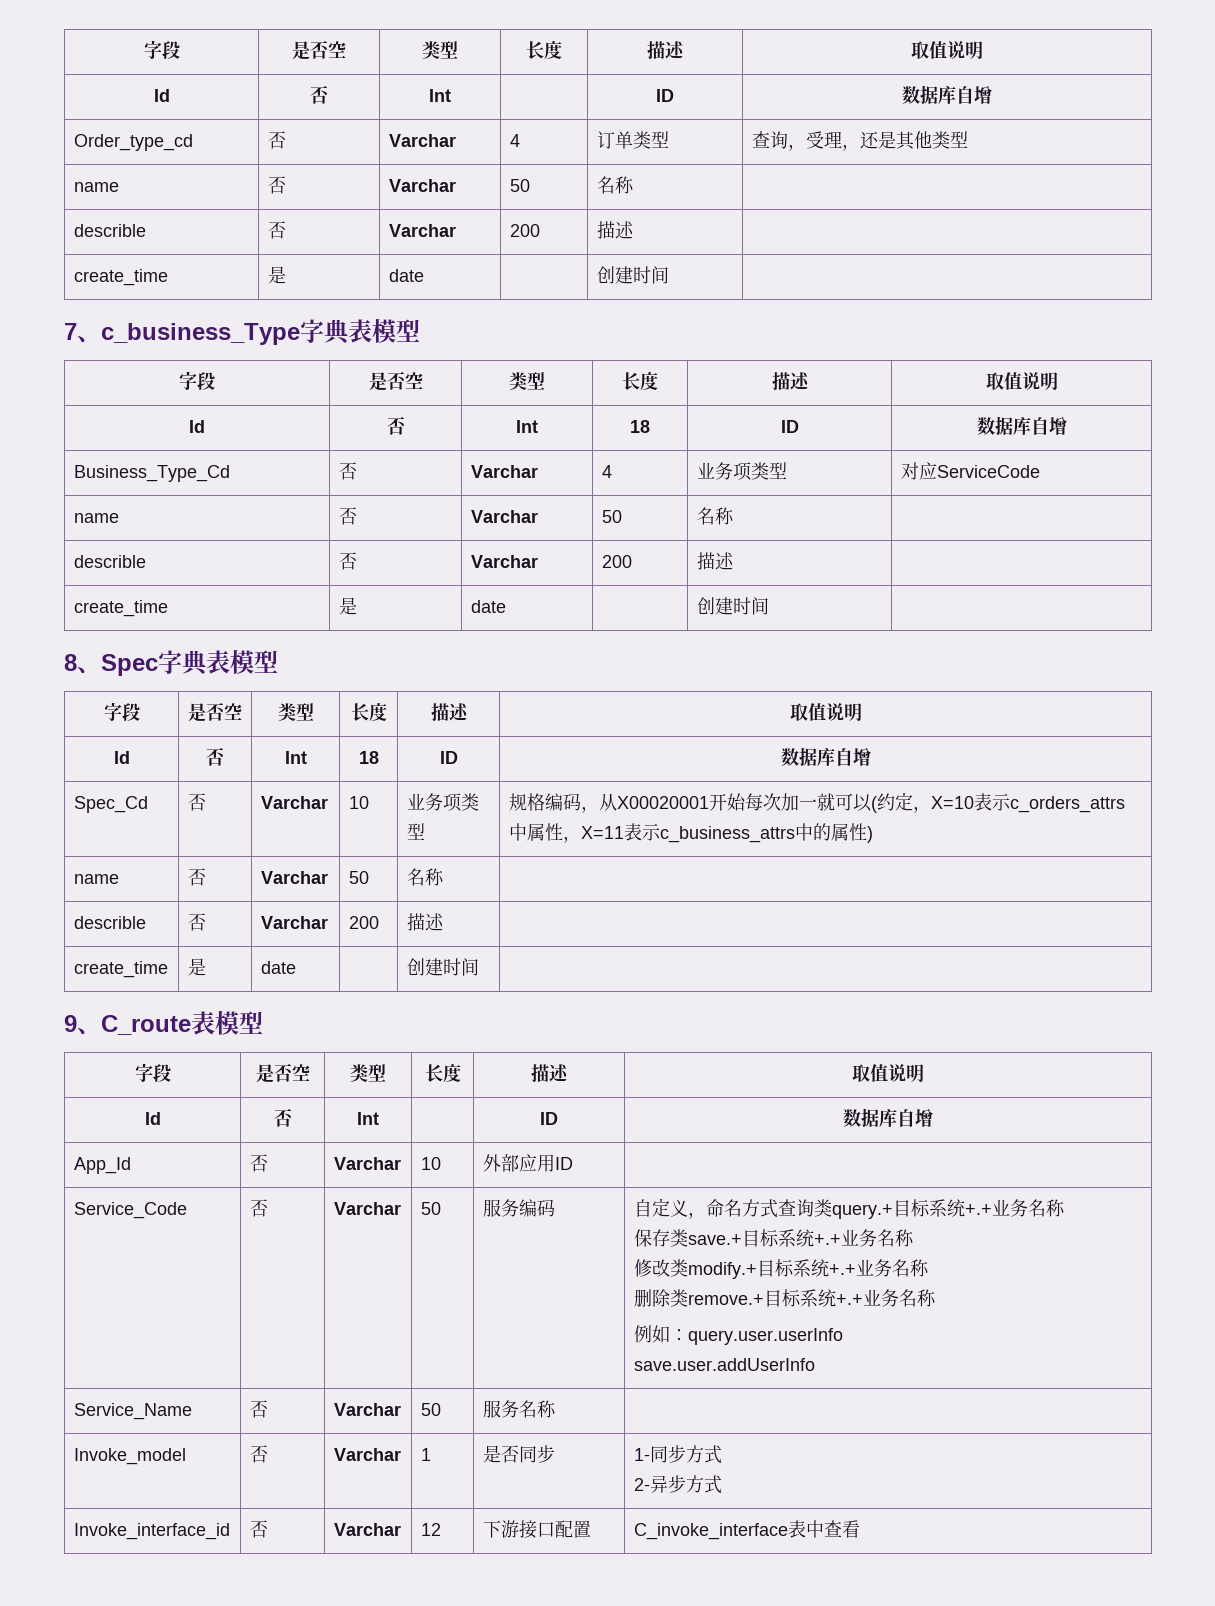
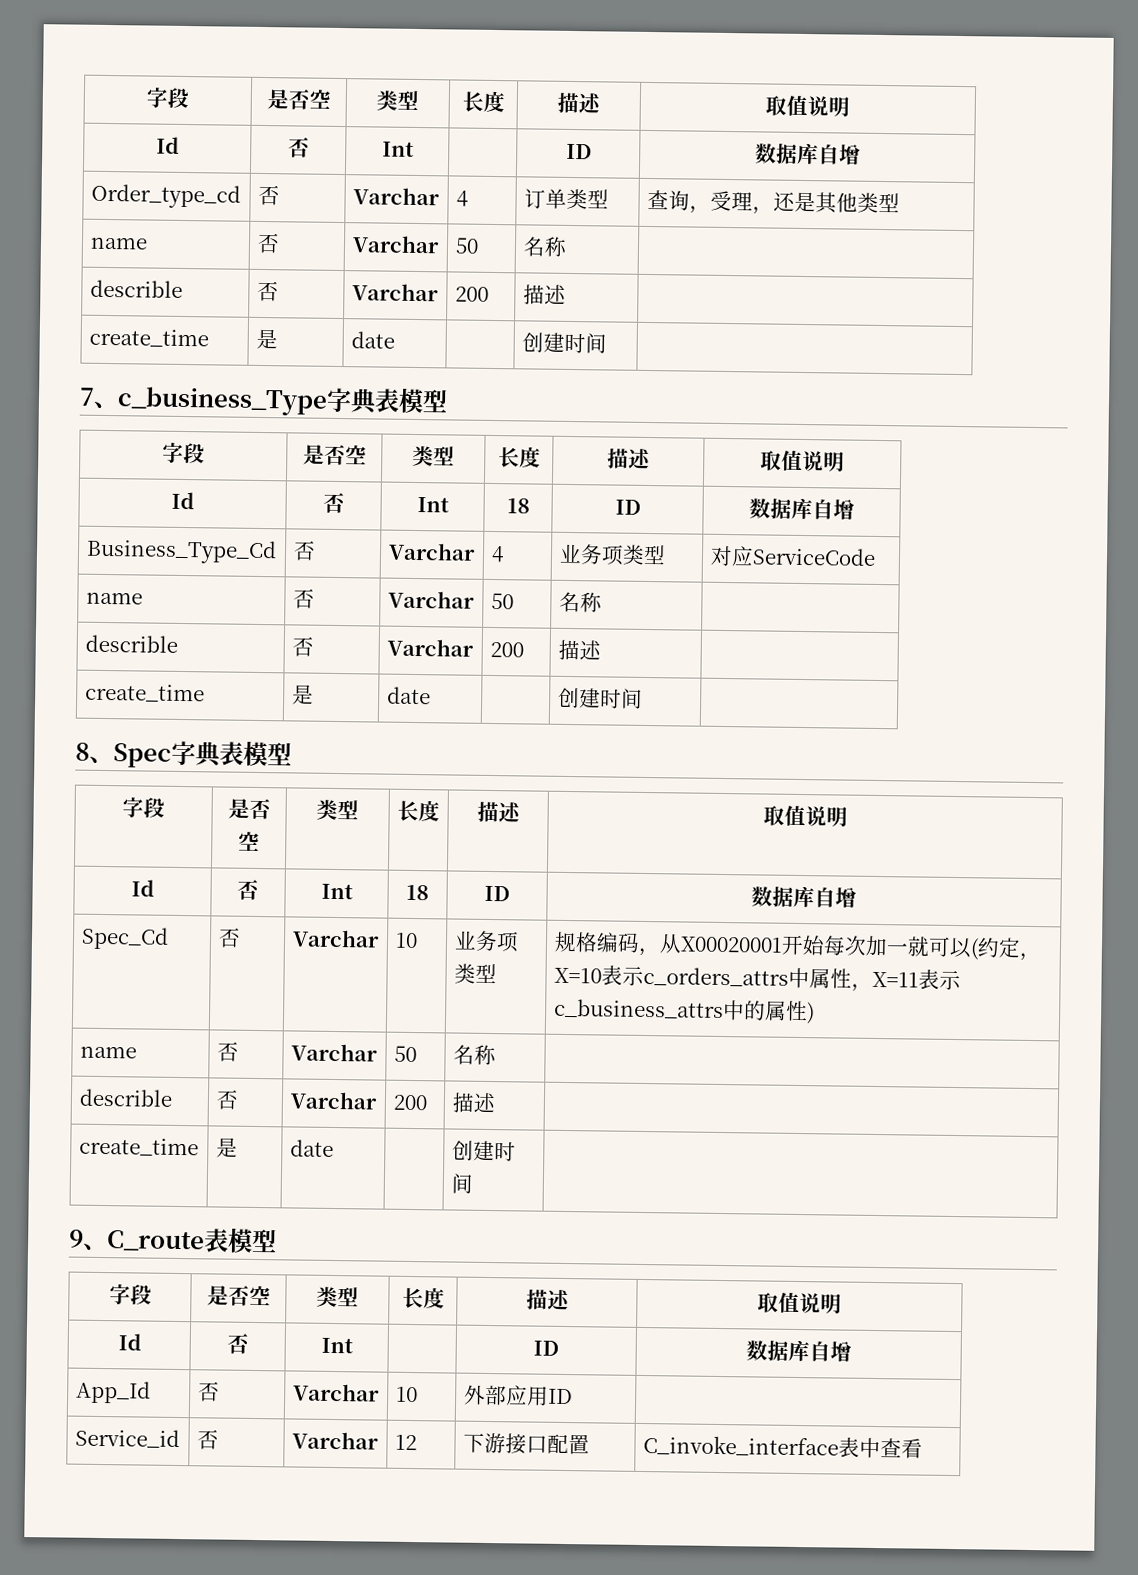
[73,1202,187,1219] [249,1199,268,1217] [333,1202,401,1215] [420,1202,441,1215] [482,1199,555,1217] [633,1198,1065,1219] [633,1229,914,1247] [633,1259,929,1279] [633,1289,936,1307] [633,1325,843,1345] [633,1358,815,1371] [73,1403,192,1420] [249,1400,268,1418] [333,1403,401,1416] [420,1403,441,1416] [482,1400,556,1418] [73,1448,186,1465] [249,1445,268,1463] [333,1448,401,1461] [420,1448,431,1461] [482,1445,555,1463] [633,1445,722,1464] [633,1475,722,1494] [73,1523,230,1540] Service_Code | 否 | Varchar | 50 | 服务编码 | 自定义，命名方式查询类query.+目标系统+.+业务名称 // 保存类save.+目标系统+.+业务名称 // 修改类modify.+目标系统+.+业务名称 // 删除类remove.+目标系统+.+业务名称 // 例如：query.user.userInfo // save.user.addUserInfo // Service_Name | 否 | Varchar | 50 | 服务名称 | // Invoke_model | 否 | Varchar | 1 | 是否同步 | 1-同步方式 // 2-异步方式 // Invoke_interface_id -> [74,1428,180,1449] Service_id

